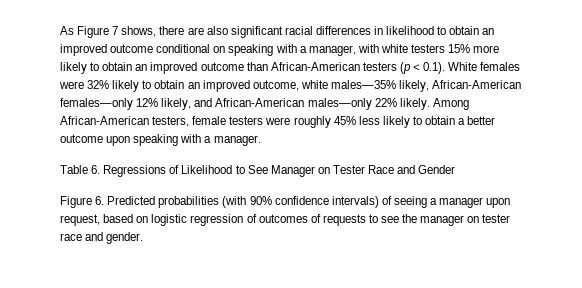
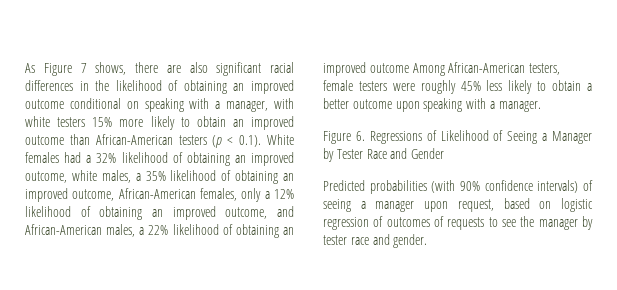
[386,26,480,35] likelihood to obtain -> [95,80,227,94] the likelihood of obtaining
[59,80,522,92] [60,98,430,110] were 32% likely to obtain an improved outcome, white males—35% likely, African-American females—only 12% likely, and African-American males—only 22% likely. -> [64,152,294,166] [25,170,294,184] [25,188,294,202] [25,206,294,220] [25,224,294,238] [323,62,409,76] had a 32% likelihood of obtaining an improved outcome, white males, a 35% likelihood of obtaining an improved outcome, African-American females, only a 12% likelihood of obtaining an improved outcome, and African-American males, a 22% likelihood of obtaining an improved outcome
[60,165,88,174] Table -> [323,131,351,144] Figure
[235,165,330,177] to See Manager on -> [493,130,592,144] [323,148,334,162] of Seeing a Manager by
[60,196,105,208] Figure 6. -> (445, 153) none
[467,216,480,223] on -> [582,216,593,230] by

